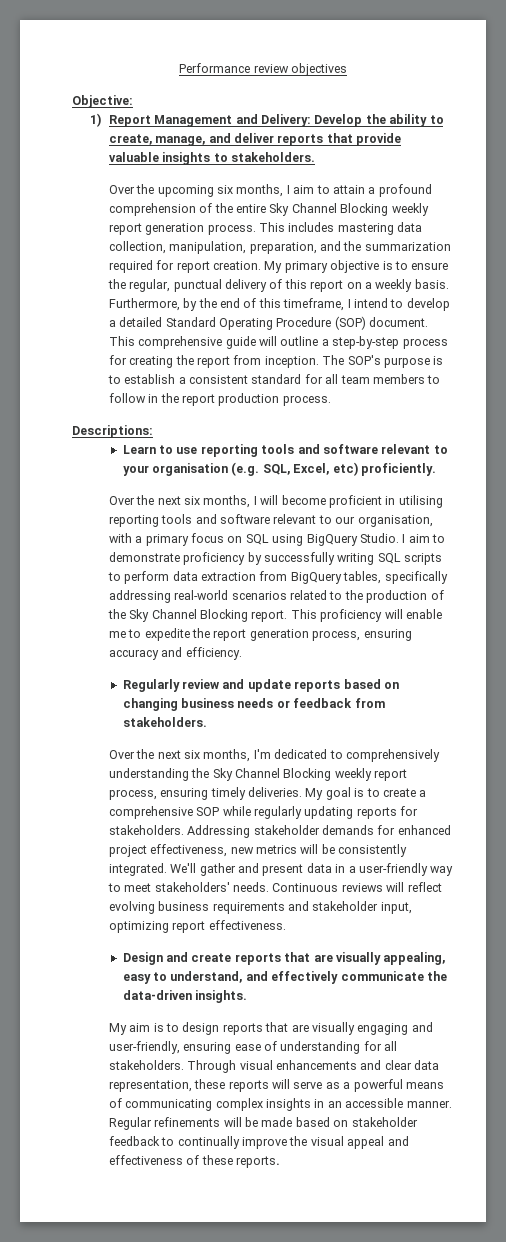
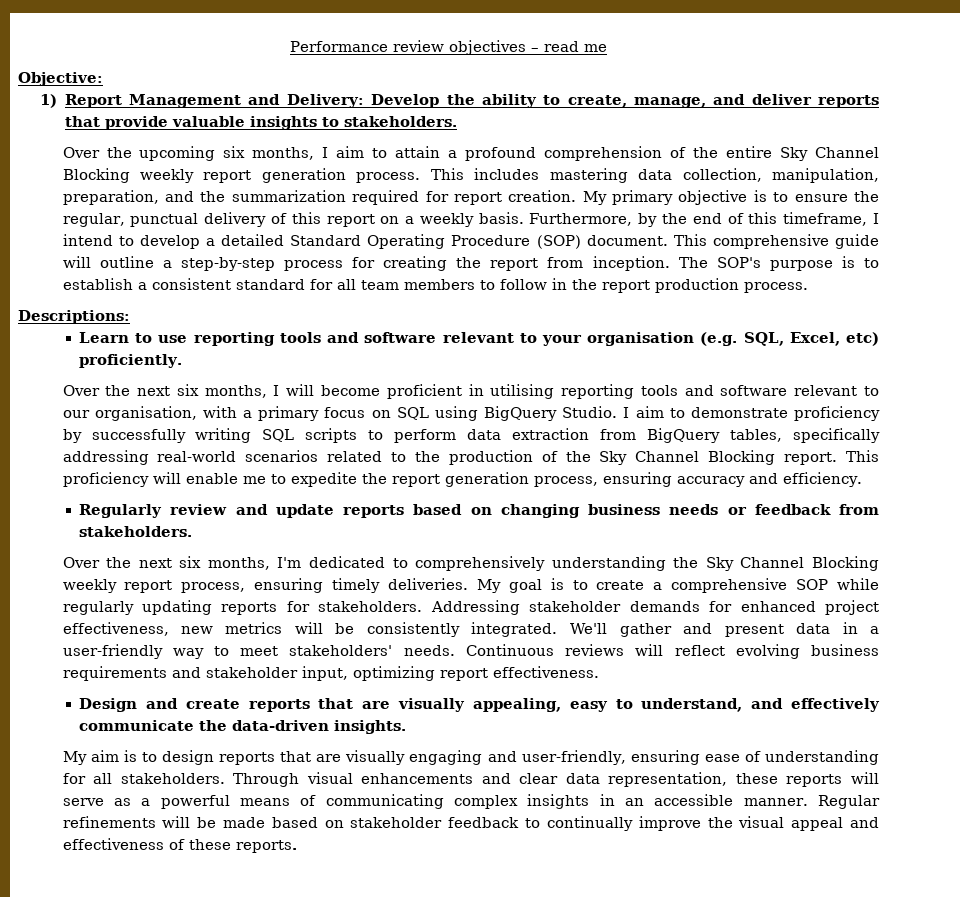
(347, 69) none -> [531,41,607,52] – read me

